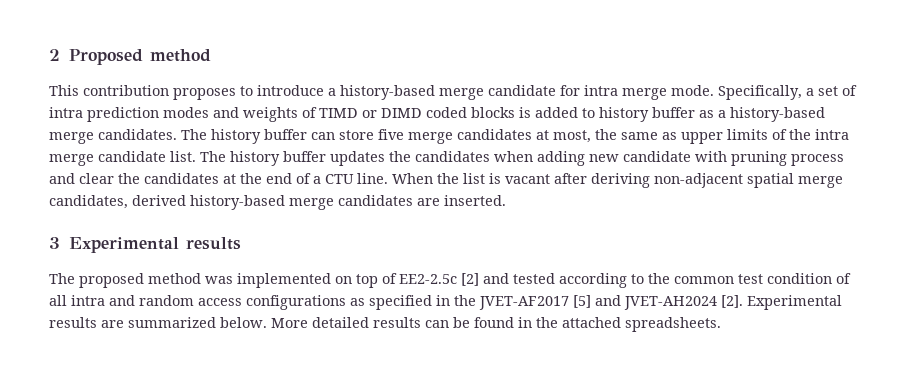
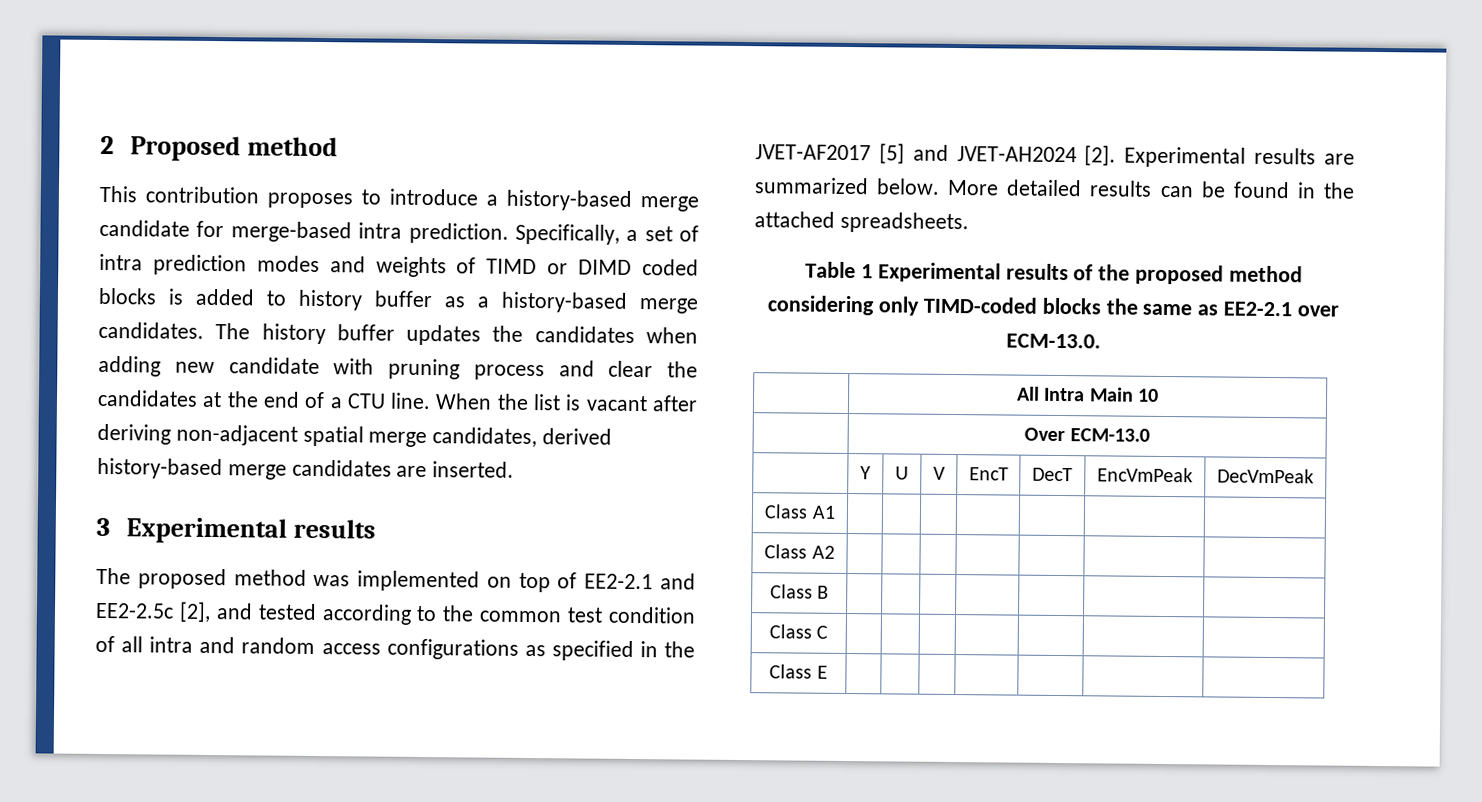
[584,85,714,100] intra merge mode. -> [230,221,509,244] merge-based intra prediction.
[311,129,849,144] [49,151,326,166] can store five merge candidates at most, the same as upper limits of the intra merge candidate list. The history buffer -> (395, 332) none
[399,273,479,286] EE2-2.5c [2] -> [584,573,696,590] [95,601,211,623] EE2-2.1 and EE2-2.5c [2],
(721, 324) none -> [805,261,1303,285] [767,295,1339,317] [1005,333,1101,349] [1017,386,1159,402] [1024,427,1150,442] [860,466,871,480] [895,466,909,480] [933,466,946,480] [968,467,1009,481] [1032,467,1073,482] [1097,467,1193,483] [1217,468,1314,484] [764,504,836,519] [764,544,835,559] [769,584,830,599] [768,624,829,639] [769,664,828,679] // Table 1 Experimental results of the proposed method considering only TIMD-coded blocks the same as EE2-2.1 over ECM-13.0. // | All Intra Main 10 // | Over ECM-13.0 // | Y | U | V | EncT | DecT | EncVmPeak | DecVmPeak // Class A1 | | | | | | | // Class A2 | | | | | | | // Class B | | | | | | | // Class C | | | | | | | // Class E | | | | | | |

